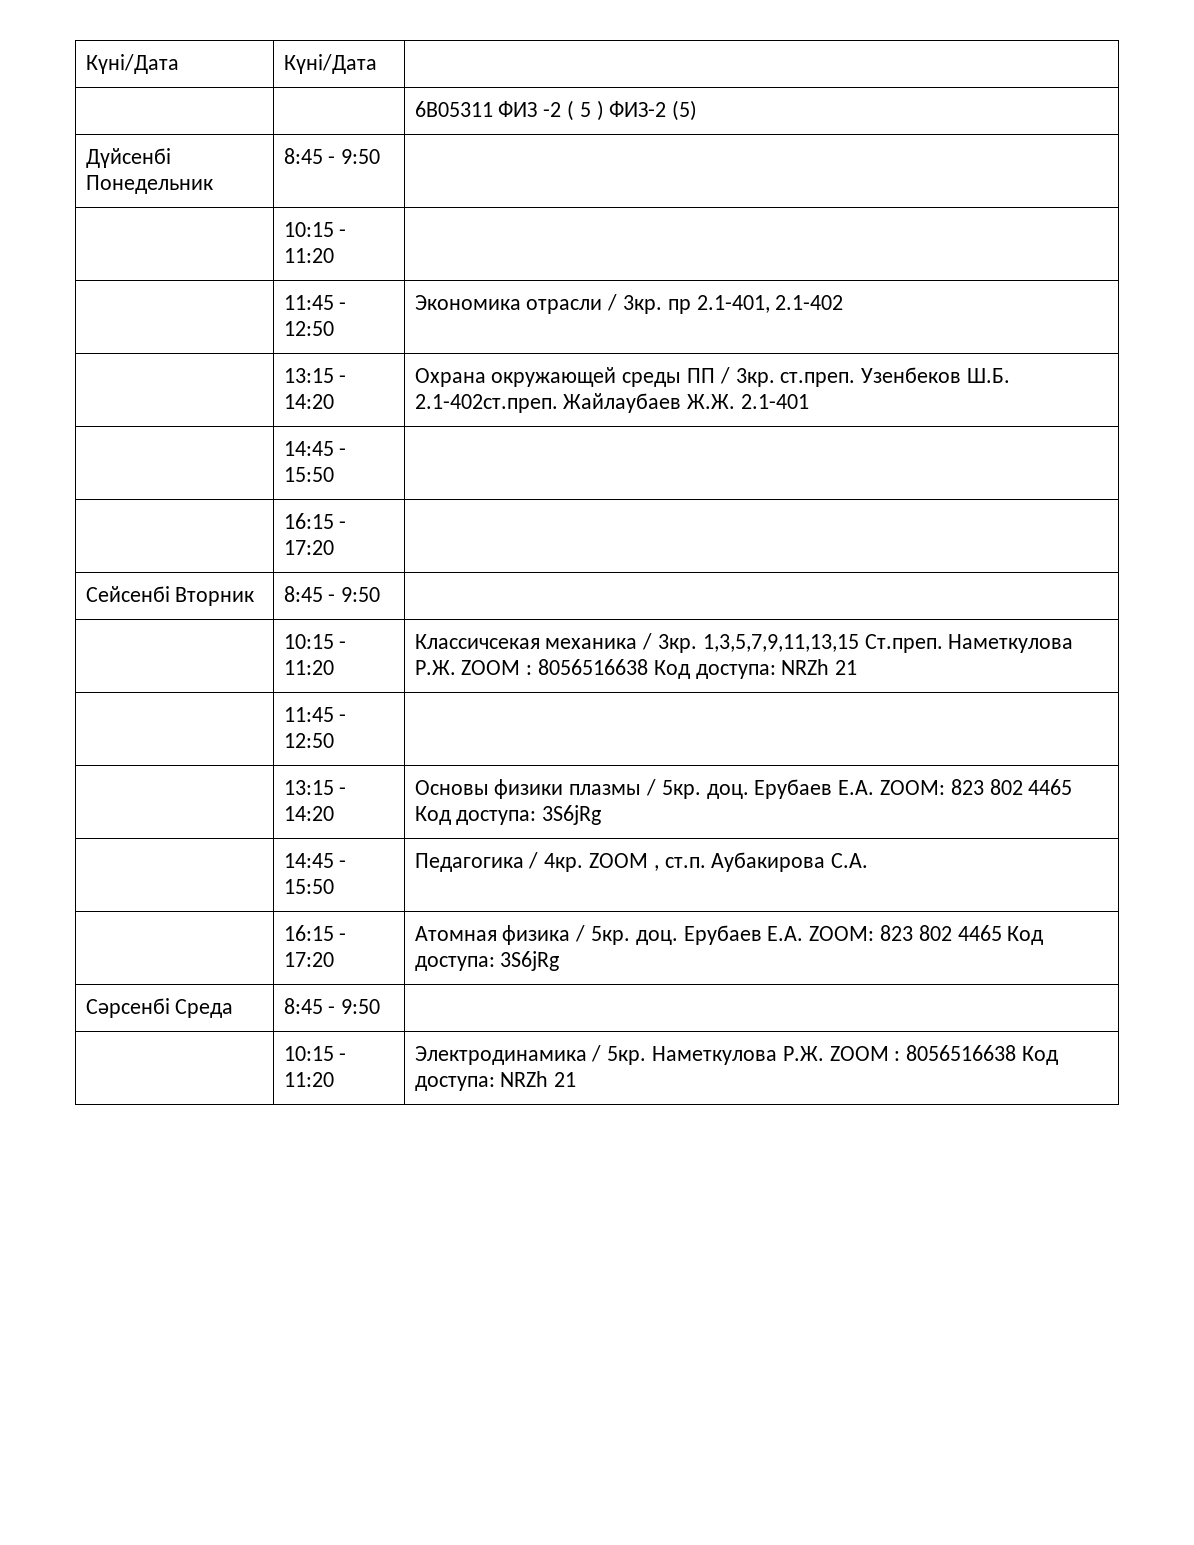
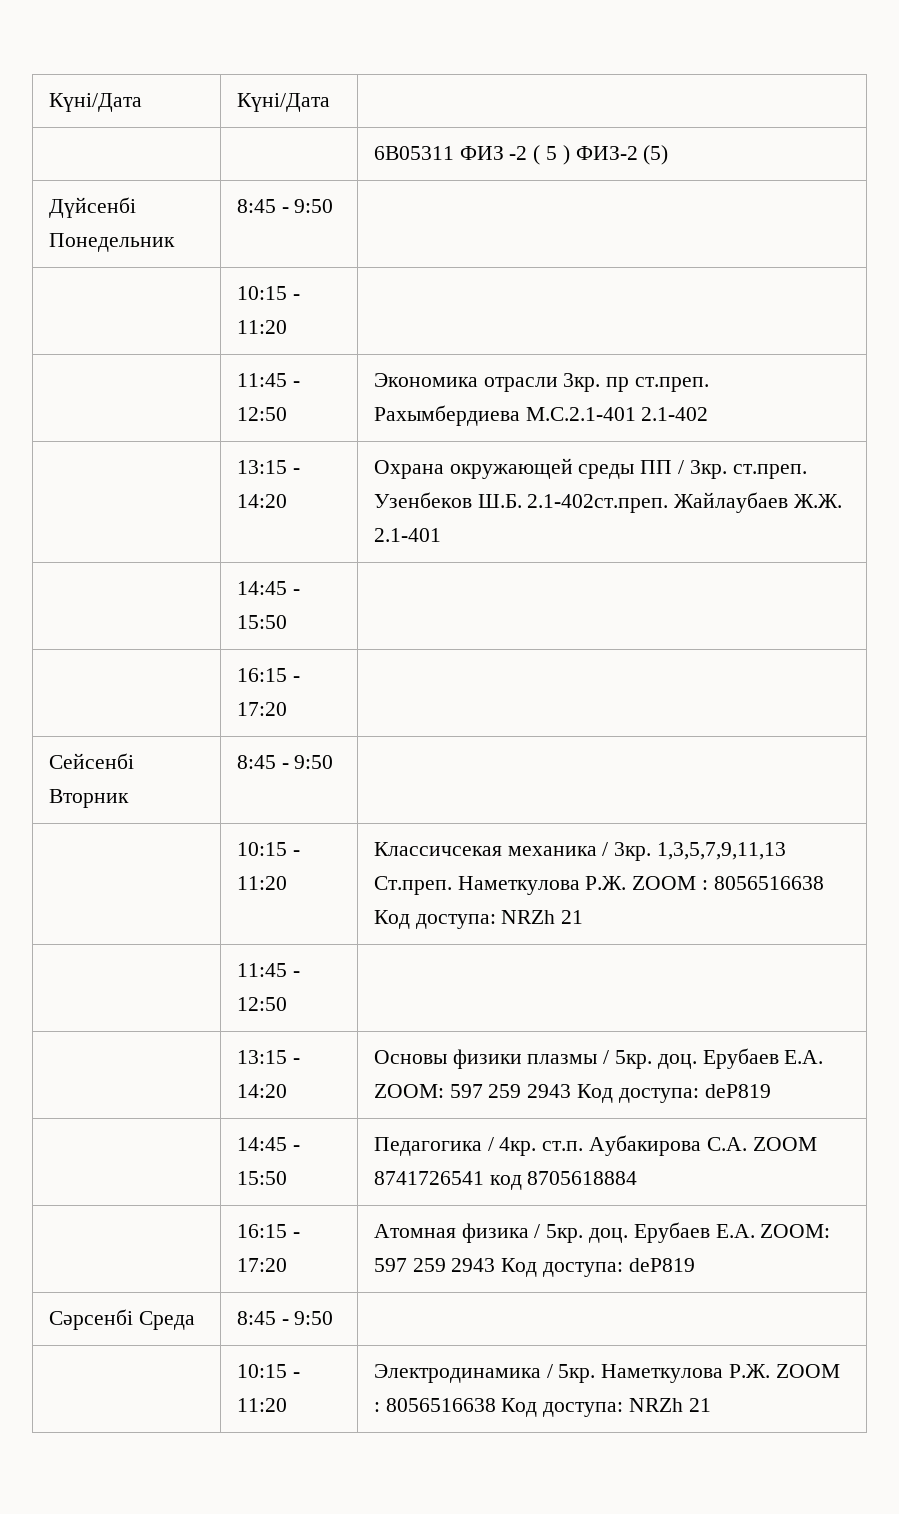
[607,294,618,311] / -> (558, 384) none
[696,295,770,313] 2.1-401, -> [635,377,710,392] [373,405,636,426] ст.преп. Рахымбердиева М.С.2.1-401
[702,634,859,652] 1,3,5,7,9,11,13,15 -> [657,842,787,860] 1,3,5,7,9,11,13
[950,779,1073,795] [414,805,602,825] 823 802 4465 Код доступа: 3S6jRg -> [449,1084,771,1103] 597 259 2943 Код доступа: deP819
[588,853,659,871] ZOOM , -> (537, 1146) none
(869, 860) none -> [752,1137,817,1151] [373,1171,638,1190] ZOOM 8741726541 код 8705618884
[880,925,1044,945] [414,951,560,971] 823 802 4465 Код доступа: 3S6jRg -> [373,1258,695,1277] 597 259 2943 Код доступа: deP819

